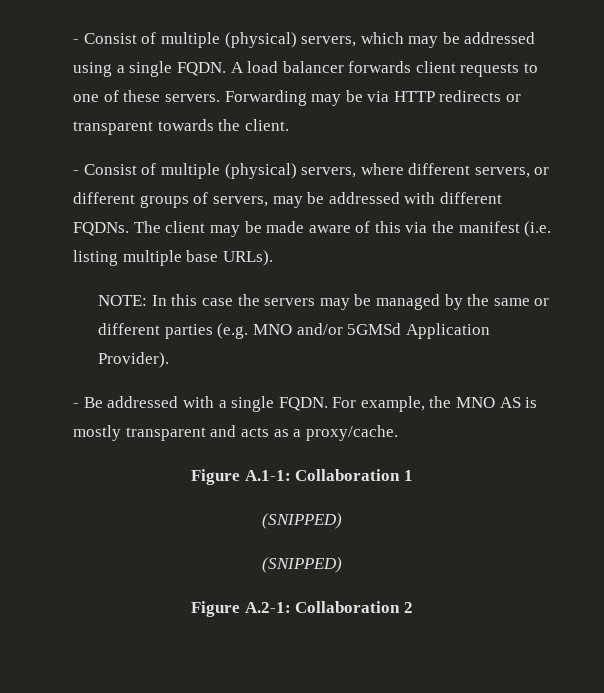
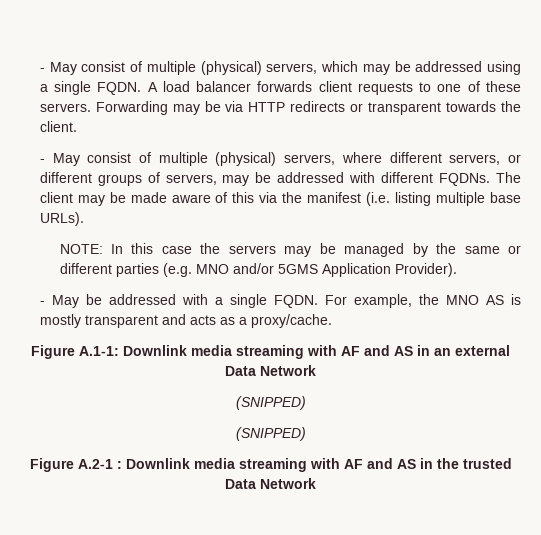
[73,33,137,44] - Consist -> [39,61,126,75] - May consist
[83,164,137,175] Consist -> [52,152,132,166] May consist
[347,323,402,335] 5GMSd -> [277,264,318,274] 5GMS
[83,397,103,408] Be -> [51,294,102,308] May be
[295,469,413,481] [262,513,342,529] [262,557,342,573] [191,601,413,617] Collaboration 1 // (SNIPPED) // (SNIPPED) // Figure A.2-1: Collaboration 2 -> [123,345,510,359] [225,365,316,376] [235,396,306,410] [235,427,306,441] [29,458,512,472] [225,478,316,489] Downlink media streaming with AF and AS in an external Data Network // (SNIPPED) // (SNIPPED) // Figure A.2-1 : Downlink media streaming with AF and AS in the trusted Data Network

